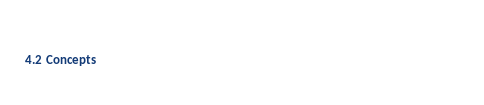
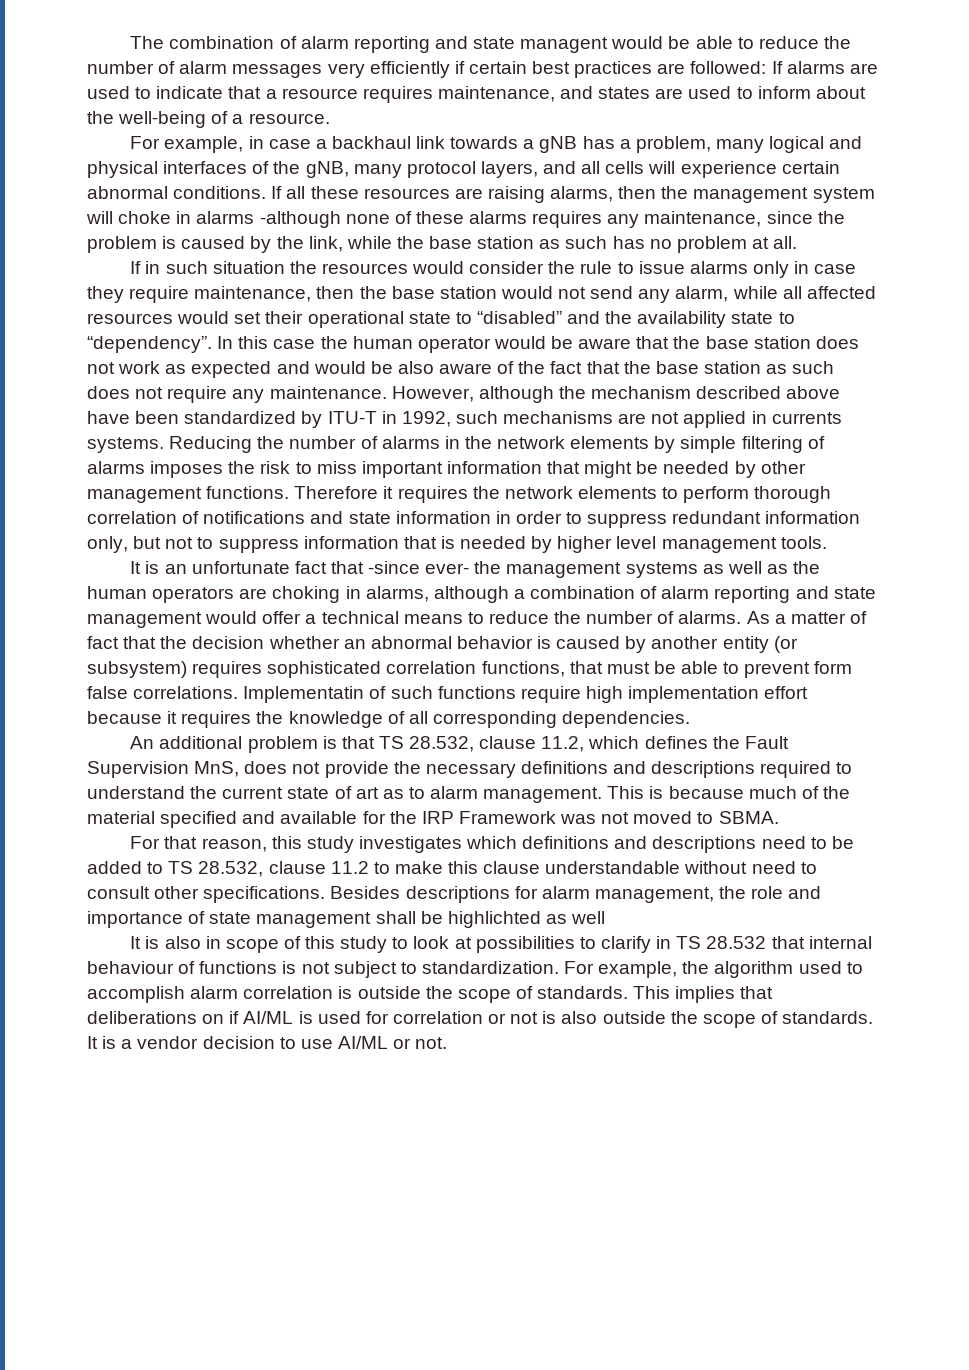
[25,55,96,66] 4.2 Concepts -> [130,36,851,53] [87,61,878,78] [87,86,866,103] [87,111,330,128] [130,136,863,153] [87,161,840,178] [87,186,875,203] [86,211,845,228] [87,236,798,253] [130,261,857,278] [87,286,876,303] [87,311,795,328] [87,336,859,353] [87,361,835,378] [87,386,841,403] [87,411,842,428] [87,436,825,453] [87,461,806,478] [87,486,832,503] [87,511,861,528] [87,536,827,553] [130,561,821,578] [87,586,876,603] [87,611,867,628] [87,636,798,653] [87,661,853,678] [87,686,809,703] [87,711,691,728] [130,736,789,753] [87,761,853,778] [87,786,850,803] [87,811,779,828] [130,836,854,853] [87,861,817,877] [87,886,822,903] [87,911,606,928] [130,936,872,953] [87,961,863,978] [87,986,774,1003] [87,1011,874,1028] [87,1036,448,1049] The combination of alarm reporting and state managent would be able to reduce the number of alarm messages very efficiently if certain best practices are followed: If alarms are used to indicate that a resource requires maintenance, and states are used to inform about the well-being of a resource. // For example, in case a backhaul link towards a gNB has a problem, many logical and physical interfaces of the gNB, many protocol layers, and all cells will experience certain abnormal conditions. If all these resources are raising alarms, then the management system will choke in alarms -although none of these alarms requires any maintenance, since the problem is caused by the link, while the base station as such has no problem at all. // If in such situation the resources would consider the rule to issue alarms only in case they require maintenance, then the base station would not send any alarm, while all affected resources would set their operational state to “disabled” and the availability state to “dependency”. In this case the human operator would be aware that the base station does not work as expected and would be also aware of the fact that the base station as such does not require any maintenance. However, although the mechanism described above have been standardized by ITU-T in 1992, such mechanisms are not applied in currents systems. Reducing the number of alarms in the network elements by simple filtering of alarms imposes the risk to miss important information that might be needed by other management functions. Therefore it requires the network elements to perform thorough correlation of notifications and state information in order to suppress redundant information only, but not to suppress information that is needed by higher level management tools. // It is an unfortunate fact that -since ever- the management systems as well as the human operators are choking in alarms, although a combination of alarm reporting and state management would offer a technical means to reduce the number of alarms. As a matter of fact that the decision whether an abnormal behavior is caused by another entity (or subsystem) requires sophisticated correlation functions, that must be able to prevent form false correlations. Implementatin of such functions require high implementation effort because it requires the knowledge of all corresponding dependencies. // An additional problem is that TS 28.532, clause 11.2, which defines the Fault Supervision MnS, does not provide the necessary definitions and descriptions required to understand the current state of art as to alarm management. This is because much of the material specified and available for the IRP Framework was not moved to SBMA. // For that reason, this study investigates which definitions and descriptions need to be added to TS 28.532, clause 11.2 to make this clause understandable without need to consult other specifications. Besides descriptions for alarm management, the role and importance of state management shall be highlichted as well // It is also in scope of this study to look at possibilities to clarify in TS 28.532 that internal behaviour of functions is not subject to standardization. For example, the algorithm used to accomplish alarm correlation is outside the scope of standards. This implies that deliberations on if AI/ML is used for correlation or not is also outside the scope of standards. It is a vendor decision to use AI/ML or not.

